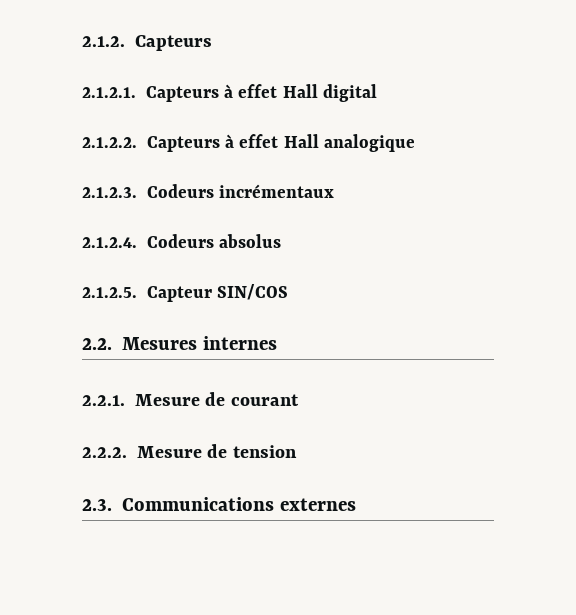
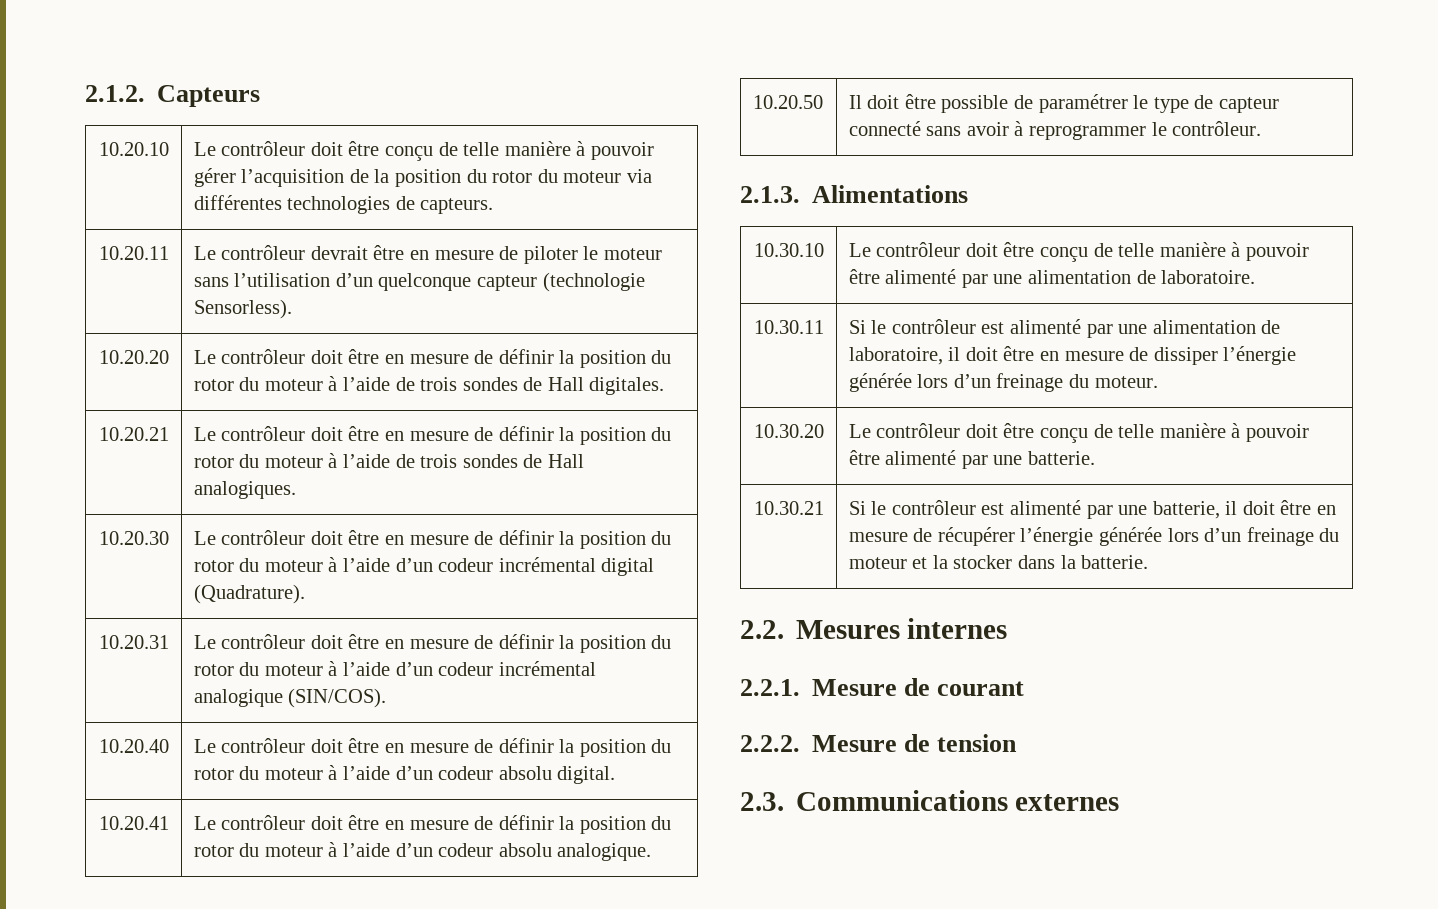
[82,84,377,102] [82,134,415,152] [82,184,335,198] [82,234,282,248] [82,284,289,302] // 2.1.2.1. Capteurs à effet Hall digital // 2.1.2.2. Capteurs à effet Hall analogique // 2.1.2.3. Codeurs incrémentaux // 2.1.2.4. Codeurs absolus // 2.1.2.5. Capteur SIN/COS -> [98,142,169,156] [193,141,654,161] [193,168,652,187] [193,195,494,214] [98,246,169,260] [193,245,662,264] [193,272,645,292] [193,299,292,319] [98,350,169,364] [193,349,672,368] [193,376,665,395] [98,427,169,441] [193,426,672,445] [193,453,584,468] [193,481,296,499] [98,531,169,545] [193,530,672,549] [193,557,655,576] [193,584,305,604] [98,635,169,649] [193,634,672,653] [193,661,596,676] [193,688,387,708] [98,739,169,753] [193,738,672,757] [193,765,616,784] [98,816,169,830] [193,815,672,834] [193,842,652,861] [752,95,823,109] [848,94,1279,113] [848,121,1262,140] [740,185,968,203] [753,243,824,257] [848,242,1309,262] [848,269,1256,288] [753,320,824,334] [848,319,1281,338] [848,346,1297,365] [848,373,1158,392] [753,424,824,438] [848,423,1309,443] [848,450,1096,469] [753,501,824,515] [848,500,1336,519] [848,527,1340,546] [848,555,1149,569] // 10.20.10 | Le contrôleur doit être conçu de telle manière à pouvoir gérer l’acquisition de la position du rotor du moteur via différentes technologies de capteurs. // 10.20.11 | Le contrôleur devrait être en mesure de piloter le moteur sans l’utilisation d’un quelconque capteur (technologie Sensorless). // 10.20.20 | Le contrôleur doit être en mesure de définir la position du rotor du moteur à l’aide de trois sondes de Hall digitales. // 10.20.21 | Le contrôleur doit être en mesure de définir la position du rotor du moteur à l’aide de trois sondes de Hall analogiques. // 10.20.30 | Le contrôleur doit être en mesure de définir la position du rotor du moteur à l’aide d’un codeur incrémental digital (Quadrature). // 10.20.31 | Le contrôleur doit être en mesure de définir la position du rotor du moteur à l’aide d’un codeur incrémental analogique (SIN/COS). // 10.20.40 | Le contrôleur doit être en mesure de définir la position du rotor du moteur à l’aide d’un codeur absolu digital. // 10.20.41 | Le contrôleur doit être en mesure de définir la position du rotor du moteur à l’aide d’un codeur absolu analogique. // 10.20.50 | Il doit être possible de paramétrer le type de capteur connecté sans avoir à reprogrammer le contrôleur. // 2.1.3. Alimentations // 10.30.10 | Le contrôleur doit être conçu de telle manière à pouvoir être alimenté par une alimentation de laboratoire. // 10.30.11 | Si le contrôleur est alimenté par une alimentation de laboratoire, il doit être en mesure de dissiper l’énergie générée lors d’un freinage du moteur. // 10.30.20 | Le contrôleur doit être conçu de telle manière à pouvoir être alimenté par une batterie. // 10.30.21 | Si le contrôleur est alimenté par une batterie, il doit être en mesure de récupérer l’énergie générée lors d’un freinage du moteur et la stocker dans la batterie.

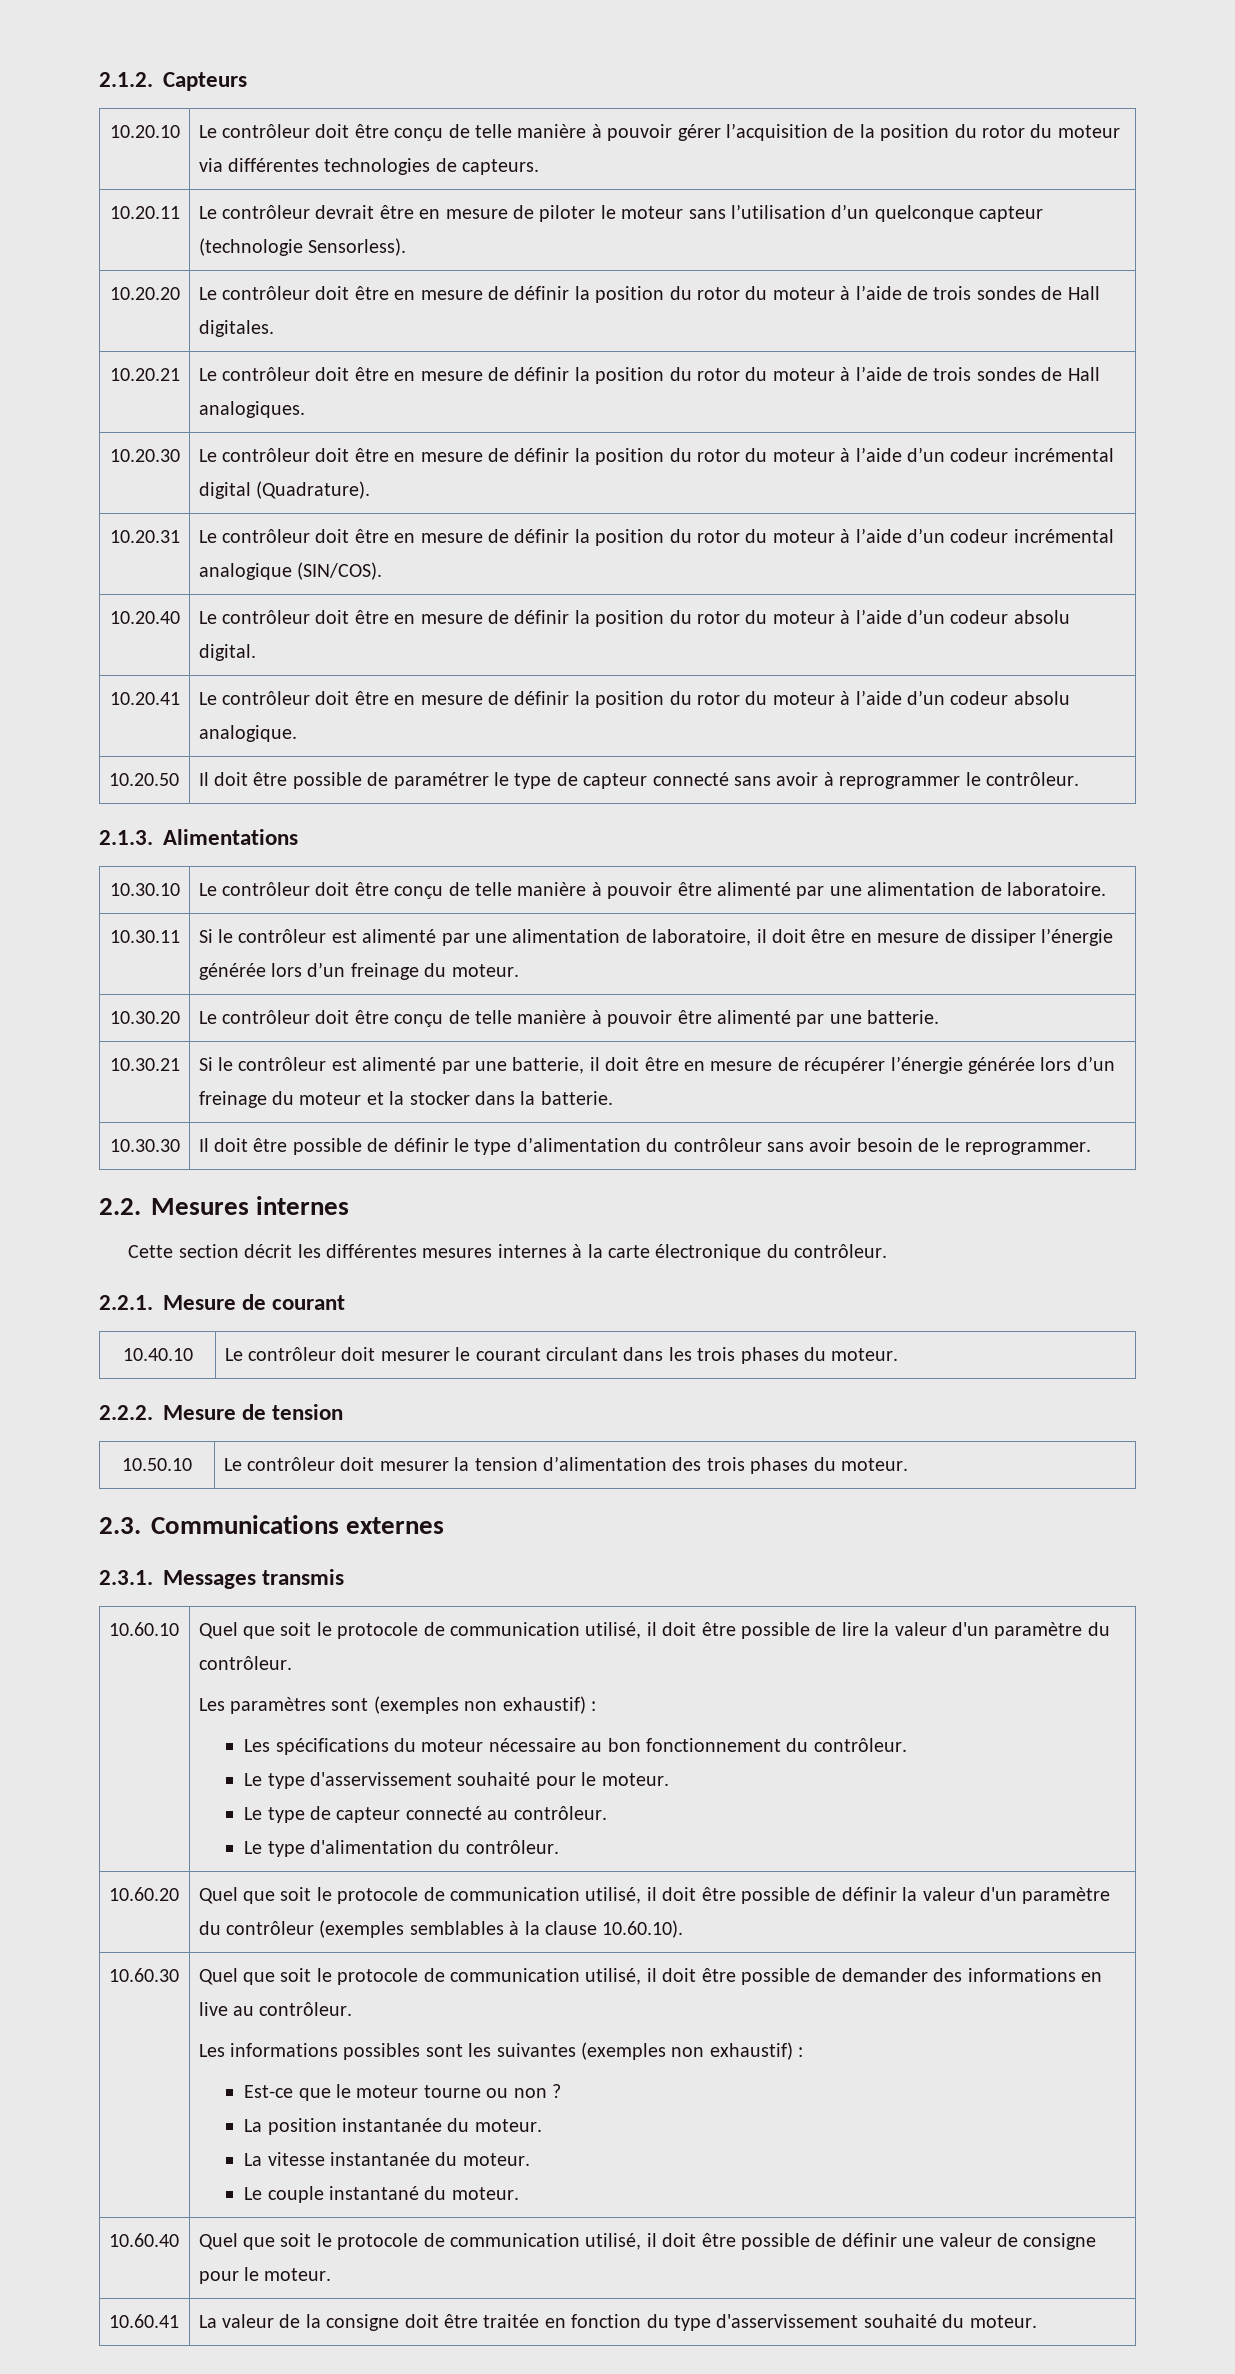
[740,618,1008,639] [740,678,1024,696] [740,734,1017,752] [740,790,1120,811] // 2.2. Mesures internes // 2.2.1. Mesure de courant // 2.2.2. Mesure de tension // 2.3. Communications externes -> [109,1139,180,1152] [198,1137,1092,1155] [99,1196,350,1215] [128,1244,888,1261] [99,1294,346,1310] [122,1348,193,1361] [224,1347,899,1364] [99,1404,344,1420] [122,1458,192,1471] [223,1456,909,1474] [99,1515,445,1534] [99,1569,345,1589] [108,1622,179,1636] [198,1622,1110,1639] [198,1656,292,1670] [198,1696,597,1714] [244,1738,907,1755] [244,1772,669,1789] [244,1806,607,1823] [244,1840,559,1857] [108,1887,179,1901] [198,1887,1111,1904] [198,1920,684,1938] [108,1968,179,1982] [198,1968,1103,1985] [198,2002,353,2016] [198,2042,804,2060] [244,2084,562,2101] [244,2118,542,2135] [244,2152,530,2166] [244,2186,519,2203] [108,2233,179,2247] [198,2233,1097,2250] [198,2267,332,2284] [108,2314,179,2328] [198,2314,1037,2331] // 10.30.30 | Il doit être possible de définir le type d’alimentation du contrôleur sans avoir besoin de le reprogrammer. // 2.2. Mesures internes // Cette section décrit les différentes mesures internes à la carte électronique du contrôleur. // 2.2.1. Mesure de courant // 10.40.10 | Le contrôleur doit mesurer le courant circulant dans les trois phases du moteur. // 2.2.2. Mesure de tension // 10.50.10 | Le contrôleur doit mesurer la tension d’alimentation des trois phases du moteur. // 2.3. Communications externes // 2.3.1. Messages transmis // 10.60.10 | Quel que soit le protocole de communication utilisé, il doit être possible de lire la valeur d'un paramètre du contrôleur. // Les paramètres sont (exemples non exhaustif) : // Les spécifications du moteur nécessaire au bon fonctionnement du contrôleur. // Le type d'asservissement souhaité pour le moteur. // Le type de capteur connecté au contrôleur. // Le type d'alimentation du contrôleur. // 10.60.20 | Quel que soit le protocole de communication utilisé, il doit être possible de définir la valeur d'un paramètre du contrôleur (exemples semblables à la clause 10.60.10). // 10.60.30 | Quel que soit le protocole de communication utilisé, il doit être possible de demander des informations en live au contrôleur. // Les informations possibles sont les suivantes (exemples non exhaustif) : // Est-ce que le moteur tourne ou non ? // La position instantanée du moteur. // La vitesse instantanée du moteur. // Le couple instantané du moteur. // 10.60.40 | Quel que soit le protocole de communication utilisé, il doit être possible de définir une valeur de consigne pour le moteur. // 10.60.41 | La valeur de la consigne doit être traitée en fonction du type d'asservissement souhaité du moteur.

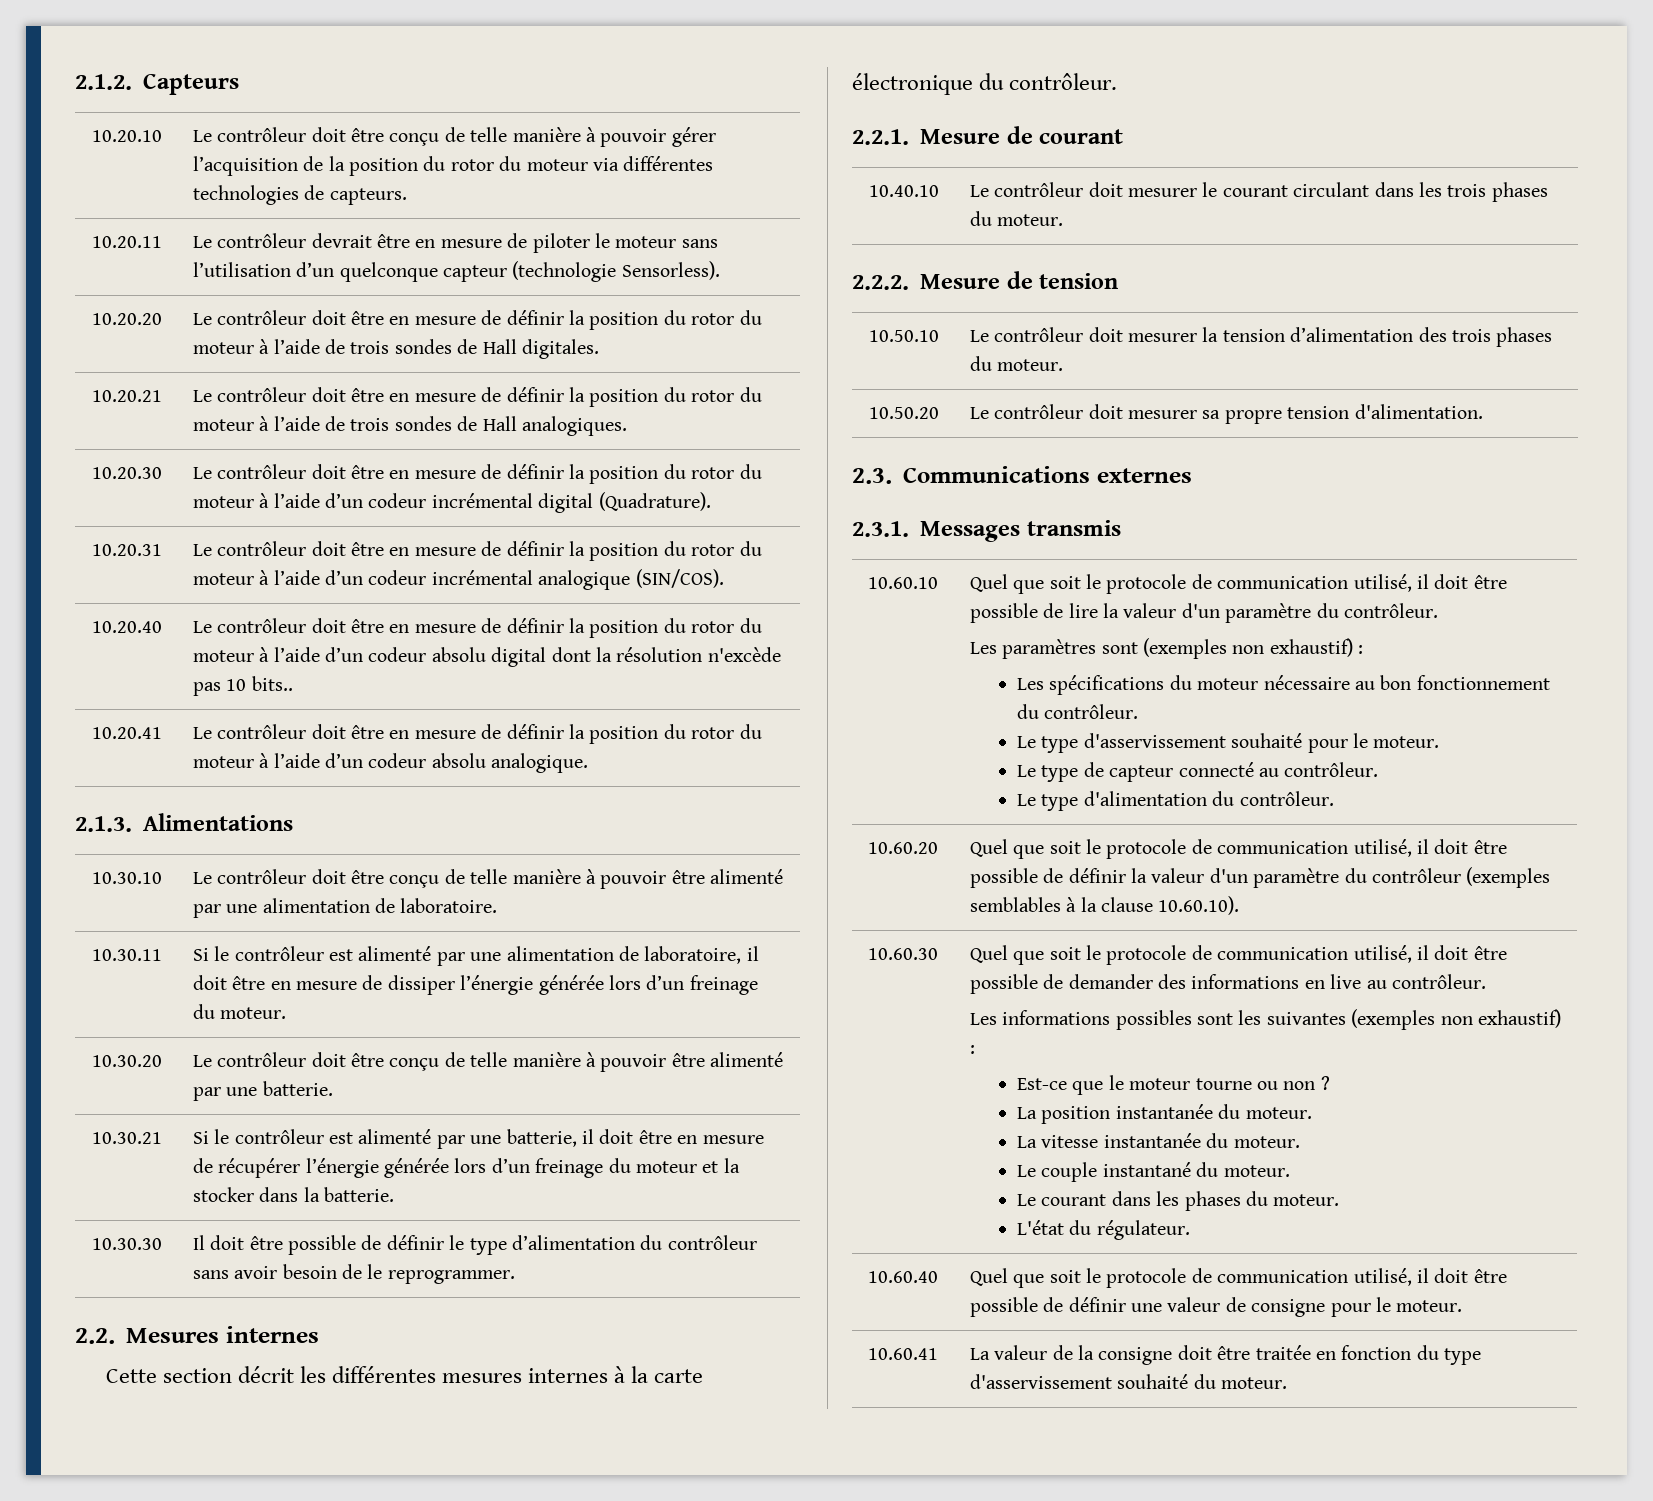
[198,644,256,661] digital. -> [491,647,781,667] [192,676,293,696] digital dont la résolution n'excède pas 10 bits..
[108,773,179,786] [198,772,1080,789] // 10.20.50 | Il doit être possible de paramétrer le type de capteur connecté sans avoir à reprogrammer le contrôleur. -> (589, 763) none
(909, 1464) none -> [868,407,939,419] [969,404,1483,424] // 10.50.20 | Le contrôleur doit mesurer sa propre tension d'alimentation.
(519, 2193) none -> [1017,1191,1340,1211] [1017,1220,1190,1240] // Le courant dans les phases du moteur. // L'état du régulateur.

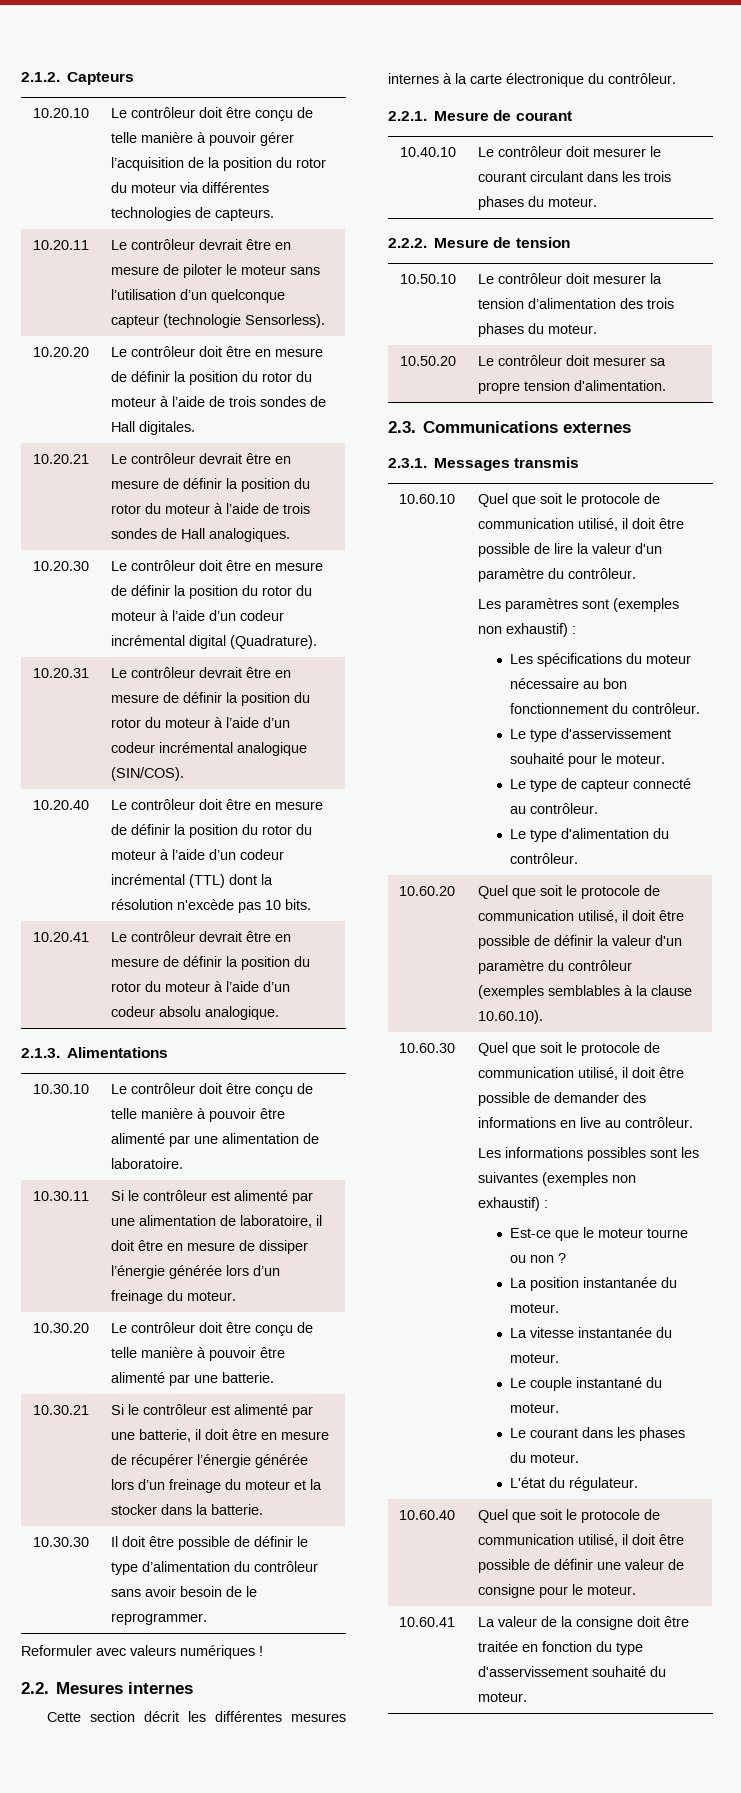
[311,387,346,402] doit -> [199,453,243,464] devrait
[311,541,346,556] doit -> [199,667,243,678] devrait
[431,647,547,667] absolu digital -> [111,874,226,888] incrémental (TTL)
[251,676,293,691] bits.. -> [285,899,312,910] bits.
[311,724,346,739] doit -> [199,931,243,942] devrait
(515, 1277) none -> [21,1645,263,1659] // Reformuler avec valeurs numériques !

